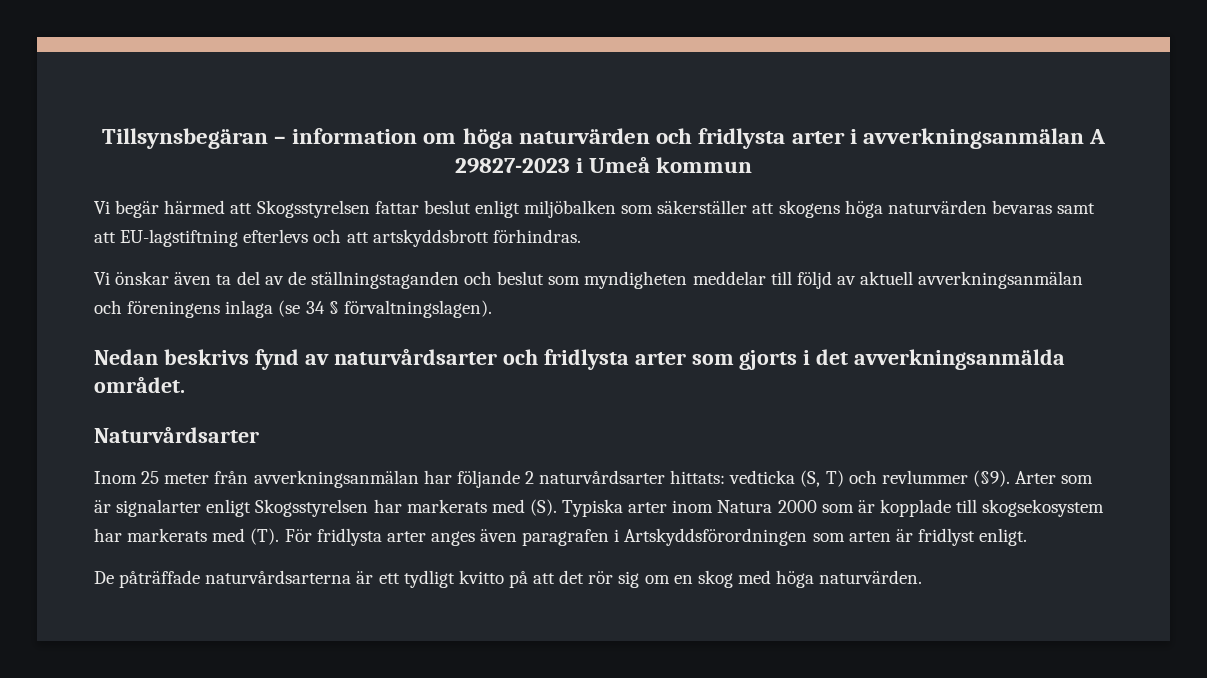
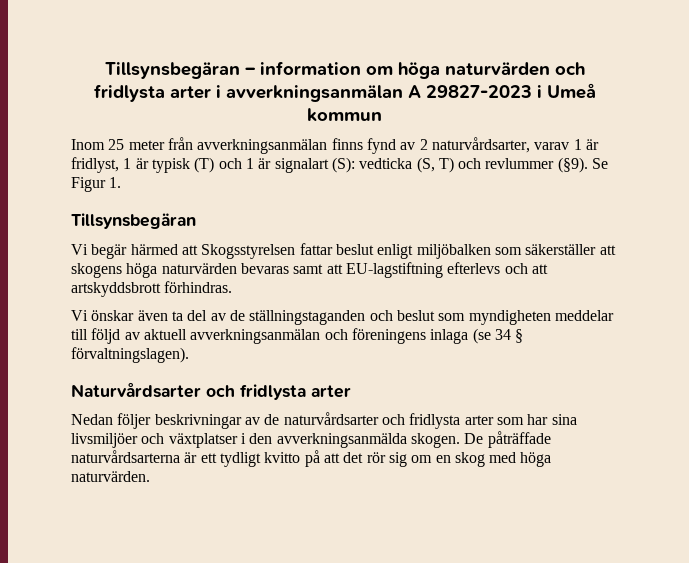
(753, 165) none -> [71,137,599,154] [71,157,609,173] [71,177,122,192] [71,213,196,229] // Inom 25 meter från avverkningsanmälan finns fynd av 2 naturvårdsarter, varav 1 är fridlyst, 1 är typisk (T) och 1 är signalart (S): vedticka (S, T) och revlummer (§9). Se Figur 1. // Tillsynsbegäran
[94,349,329,370] Nedan beskrivs fynd av -> [71,382,351,400] [71,413,280,429] Naturvårdsarter och fridlysta arter // Nedan följer beskrivningar av de
[739,349,1066,370] [94,376,185,393] [94,426,259,443] [94,470,1094,488] [94,499,1105,517] [94,528,1028,546] gjorts i det avverkningsanmälda området. // Naturvårdsarter // Inom 25 meter från avverkningsanmälan har följande 2 naturvårdsarter hittats: vedticka (S, T) och revlummer (§9). Arter som är signalarter enligt Skogsstyrelsen har markerats med (S). Typiska arter inom Natura 2000 som är kopplade till skogsekosystem har markerats med (T). För fridlysta arter anges även paragrafen i Artskyddsförordningen som arten är fridlyst enligt. // -> [527,414,577,425] [71,433,460,448] har sina livsmiljöer och växtplatser i den avverkningsanmälda skogen.

